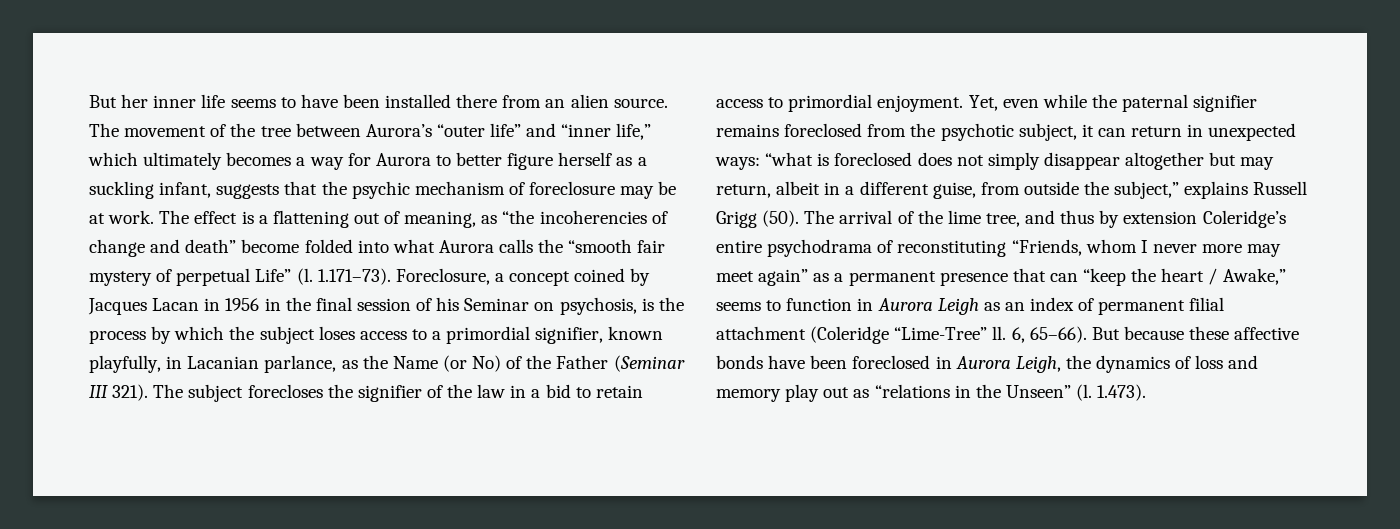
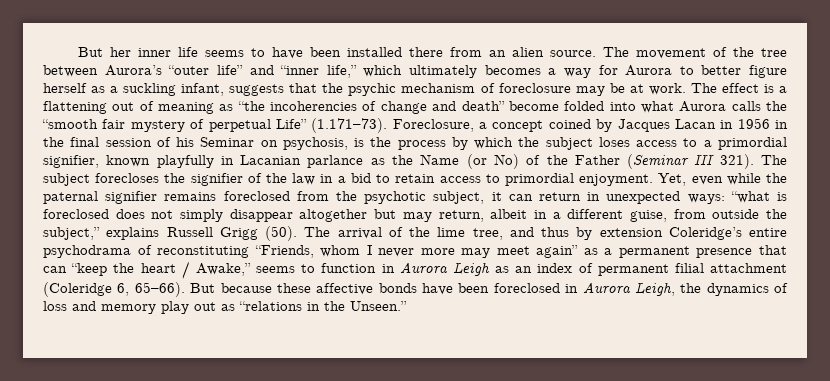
[404,211,477,228] meaning, -> [158,102,215,114] meaning
[296,268,391,285] (l. 1.171–73). -> [311,118,388,133] (1.171–73).
[89,355,161,373] playfully, -> [156,155,214,168] playfully
[264,355,337,373] parlance, -> [307,155,364,168] parlance
[894,326,1007,340] “Lime-Tree” ll. -> (112, 289) none
[1005,384,1147,401] Unseen” (l. 1.473). -> [350,301,407,311] Unseen.”

